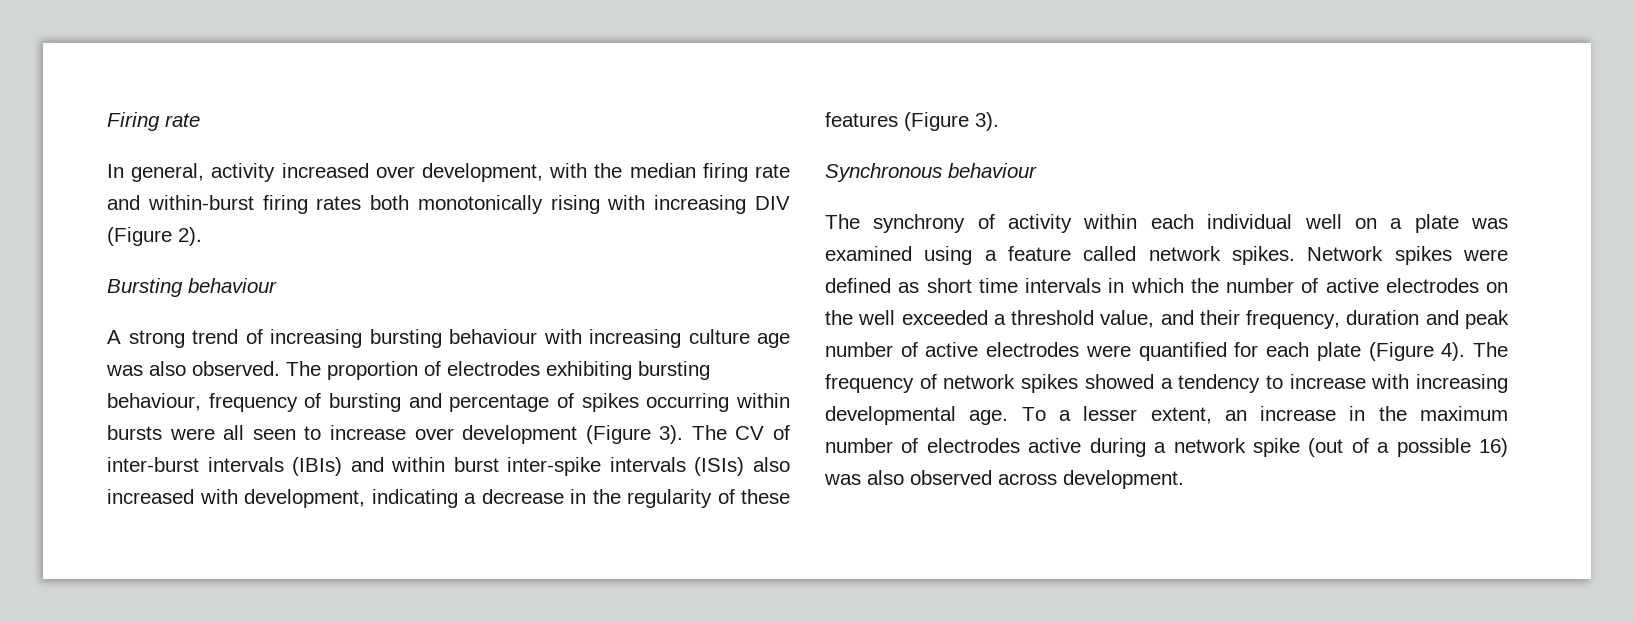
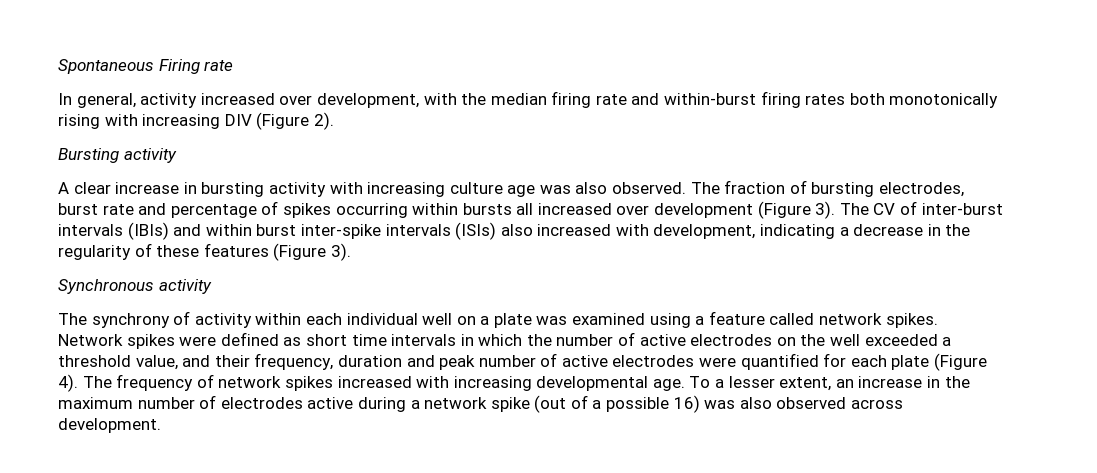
(107, 121) none -> [58,59,154,74] Spontaneous
[188,278,277,293] behaviour -> [123,148,177,163] activity
[128,329,537,348] strong trend of increasing bursting behaviour -> [73,182,326,197] clear increase in bursting activity
[327,361,710,380] [107,393,401,412] proportion of electrodes exhibiting bursting behaviour, frequency of bursting -> [724,180,965,197] [58,203,134,215] fraction of bursting electrodes, burst rate
[169,425,406,440] were all seen to increase -> [516,203,612,215] all increased
[948,163,1037,178] behaviour -> [158,279,212,294] activity
[1084,374,1366,393] showed a tendency to increase -> [337,376,412,388] increased

